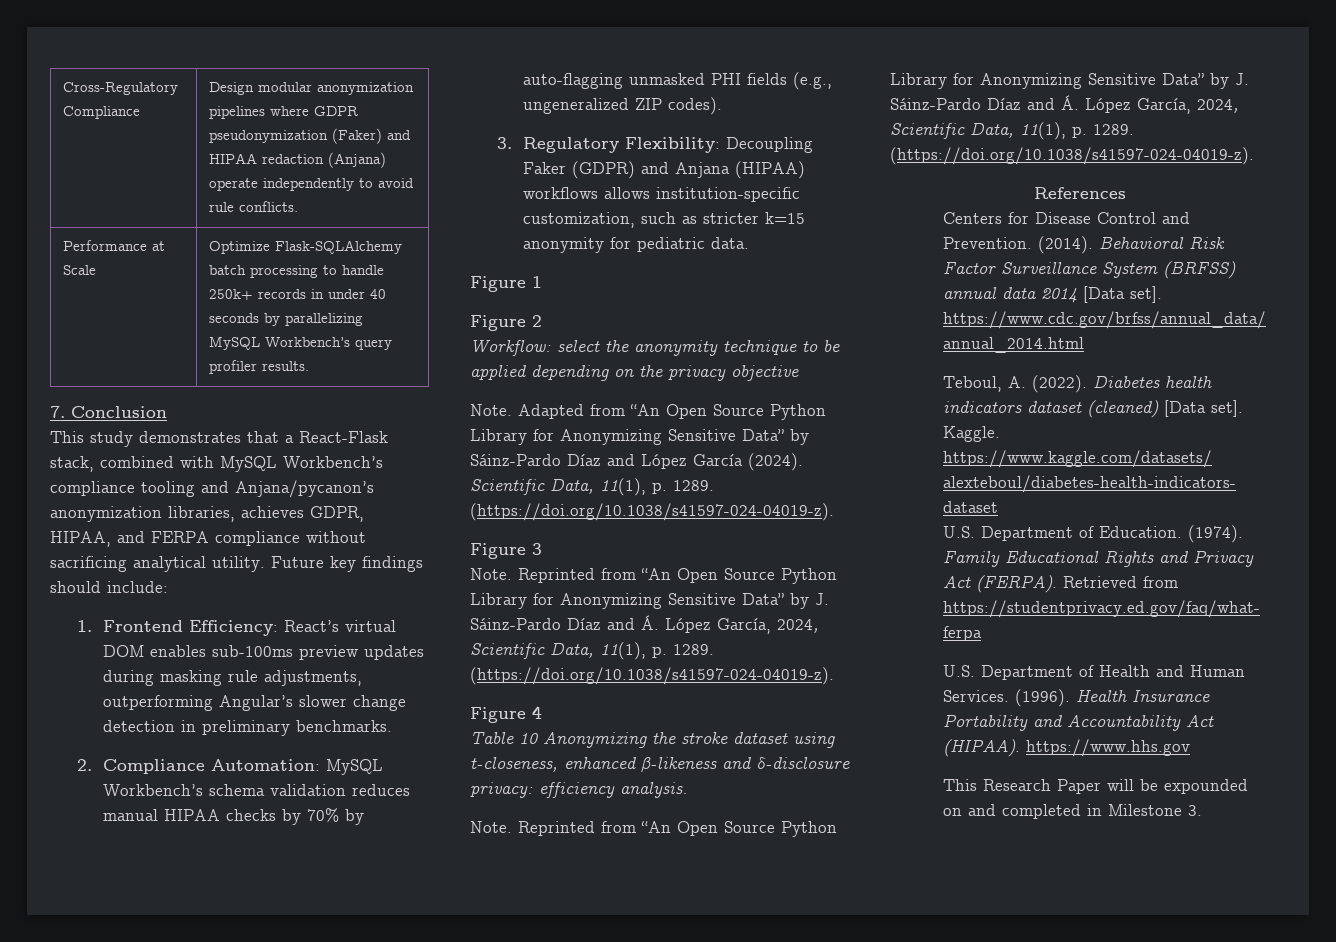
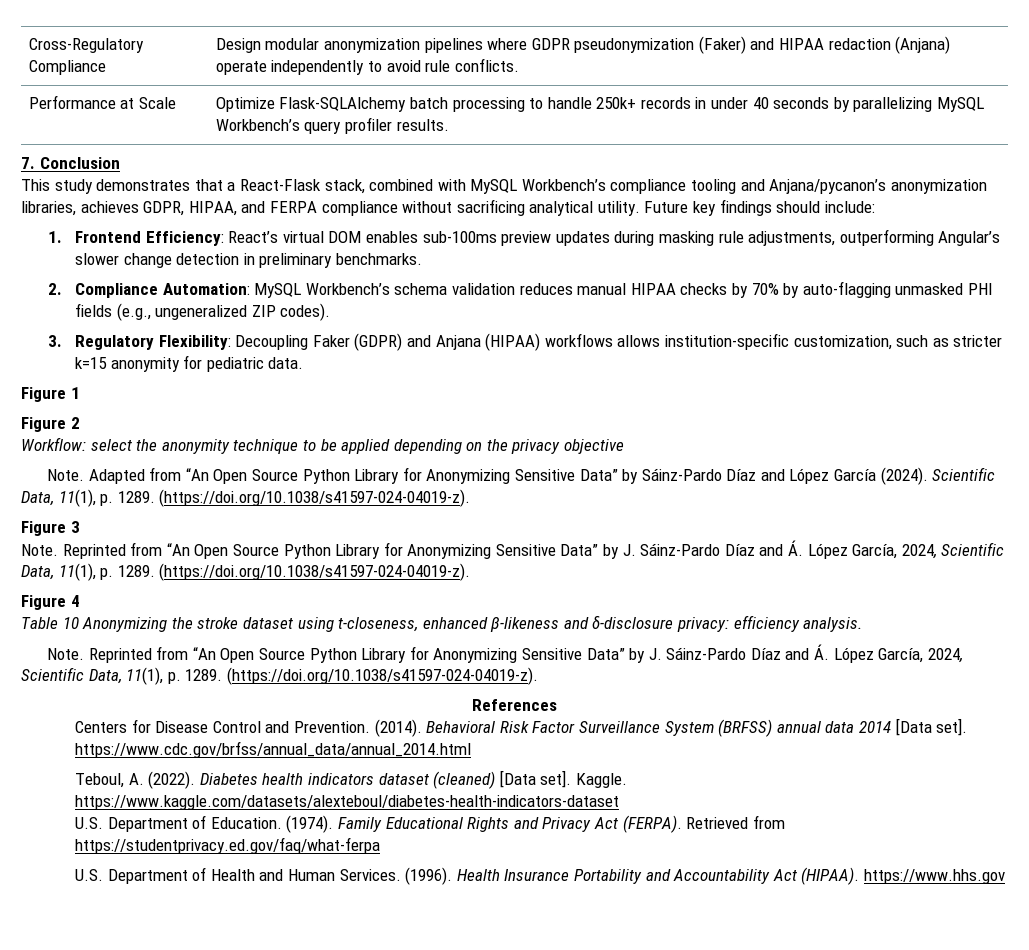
[943,779,1249,794] [943,804,1203,819] // This Research Paper will be expounded on and completed in Milestone 3. -> (1005, 876) none

